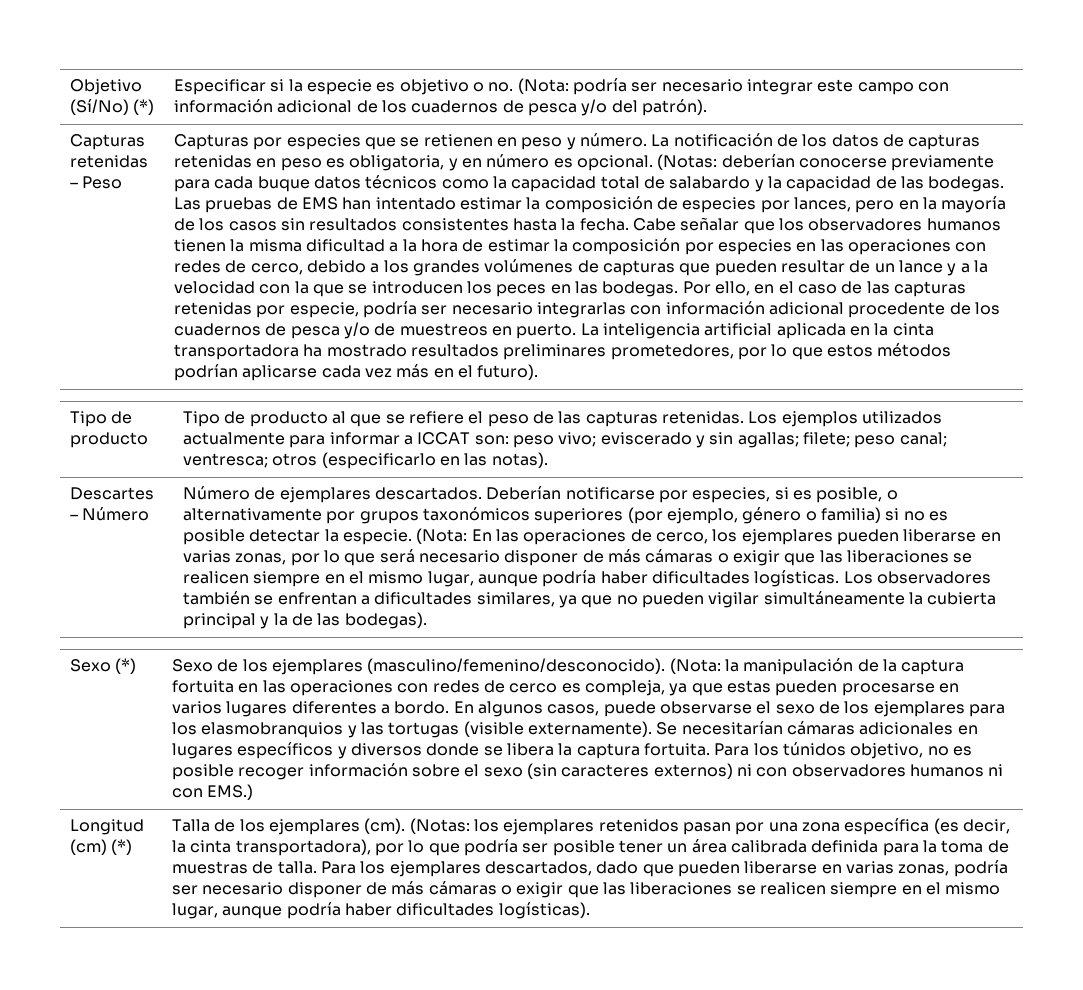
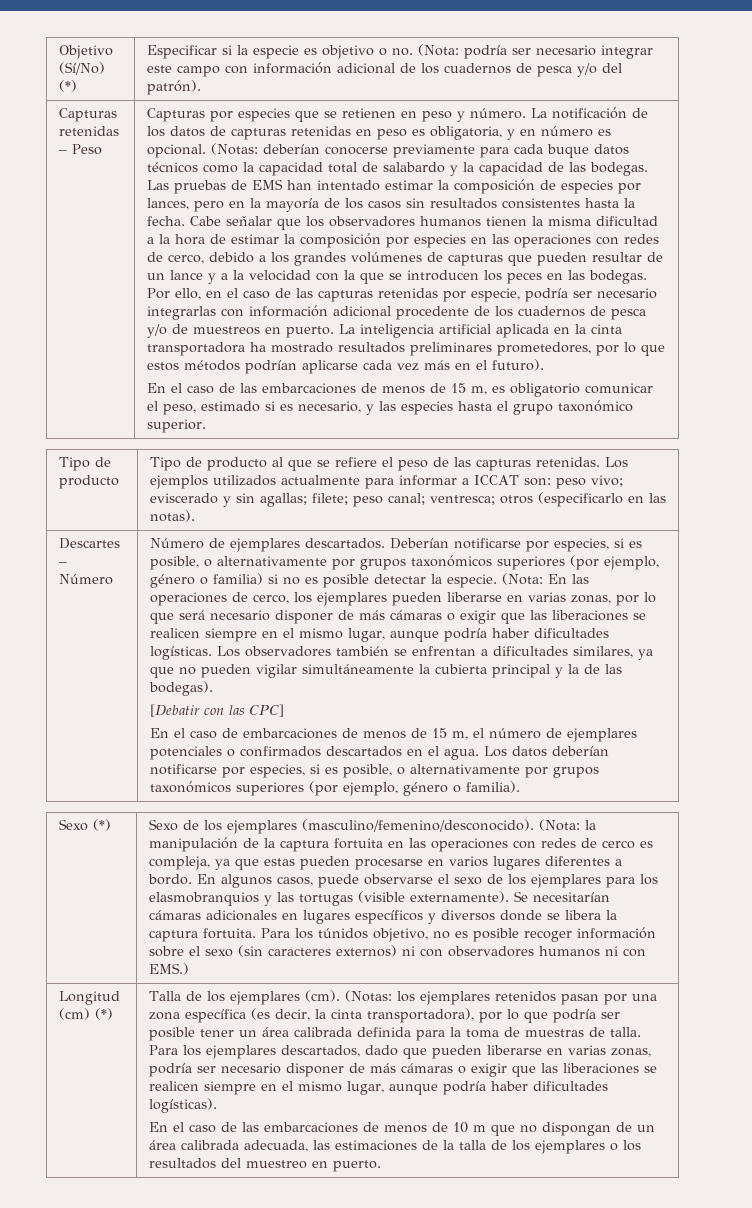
(539, 372) none -> [146,383,653,397] [146,400,633,415] [146,419,206,433] // En el caso de las embarcaciones de menos de 15 m, es obligatorio comunicar el peso, estimado si es necesario, y las especies hasta el grupo taxonómico superior.
(427, 620) none -> [149,704,284,717] [149,728,637,742] [149,746,609,760] [149,764,599,778] [149,781,520,796] // [Debatir con las CPC] // En el caso de embarcaciones de menos de 15 m, el número de ejemplares potenciales o confirmados descartados en el agua. Los datos deberían notificarse por especies, si es posible, o alternativamente por grupos taxonómicos superiores (por ejemplo, género o familia).
(590, 910) none -> [148,1122,655,1136] [148,1140,641,1154] [148,1158,381,1172] // En el caso de las embarcaciones de menos de 10 m que no dispongan de un área calibrada adecuada, las estimaciones de la talla de los ejemplares o los resultados del muestreo en puerto.

